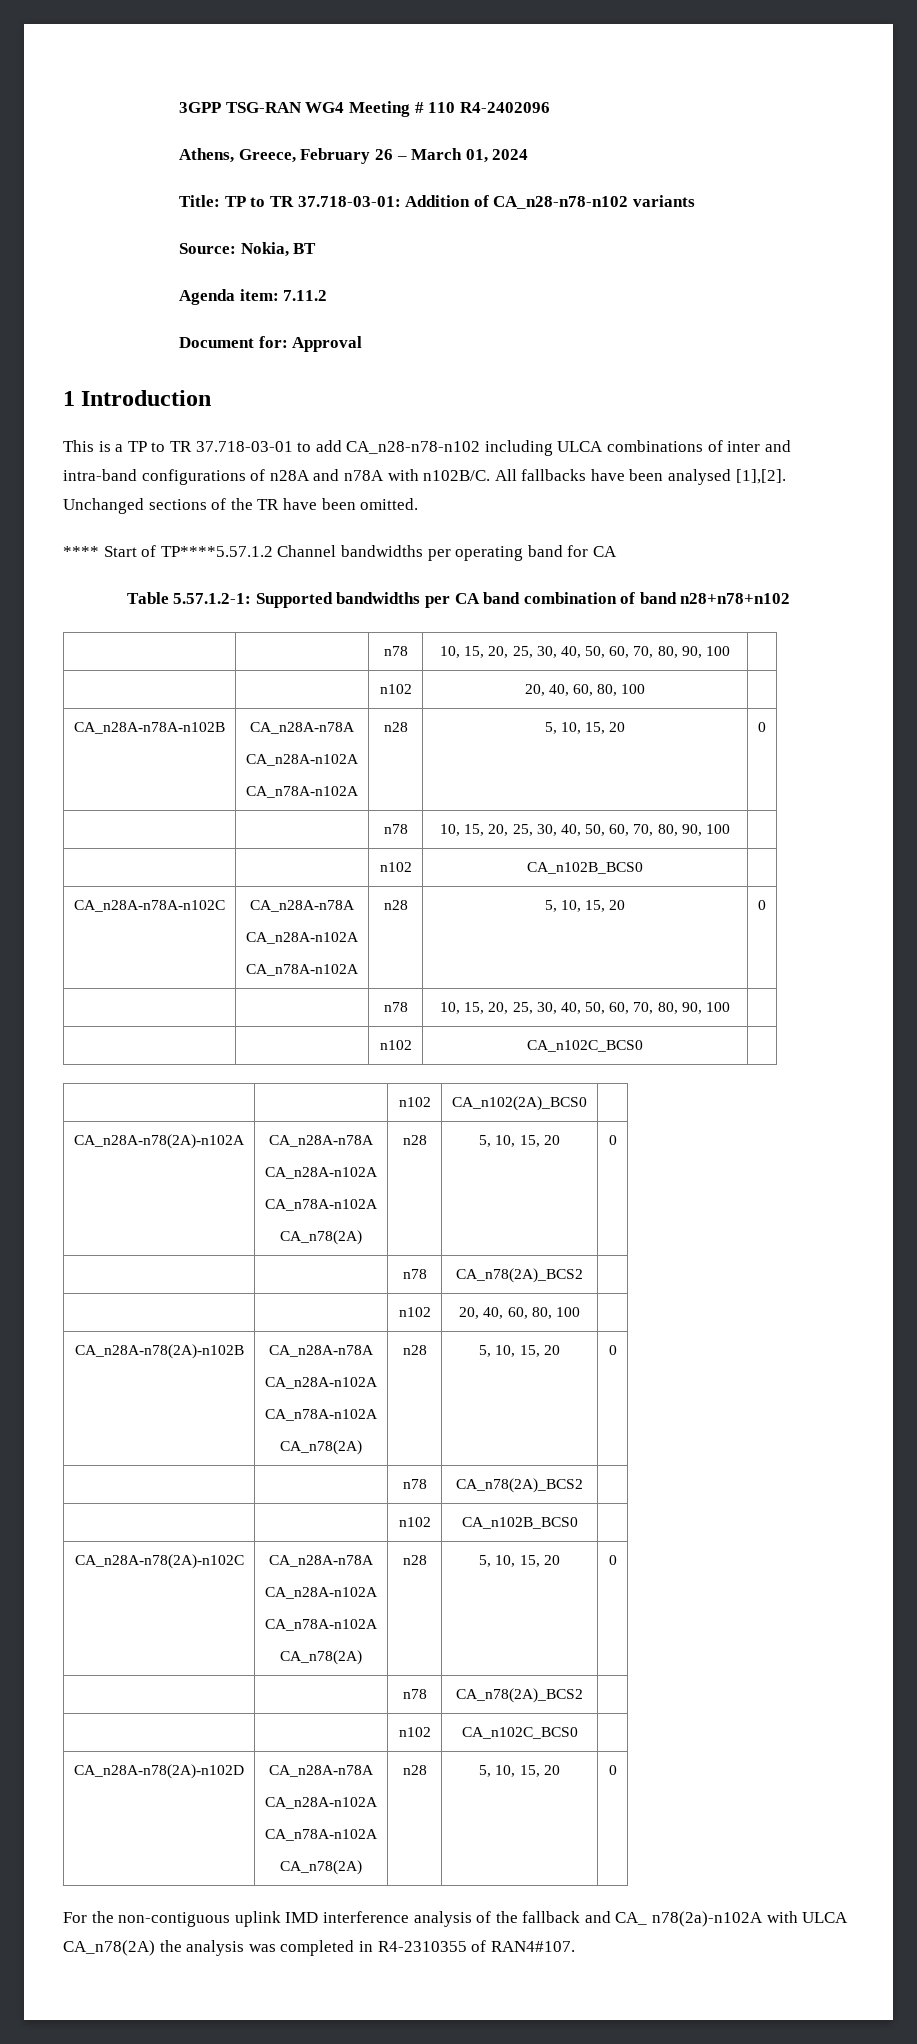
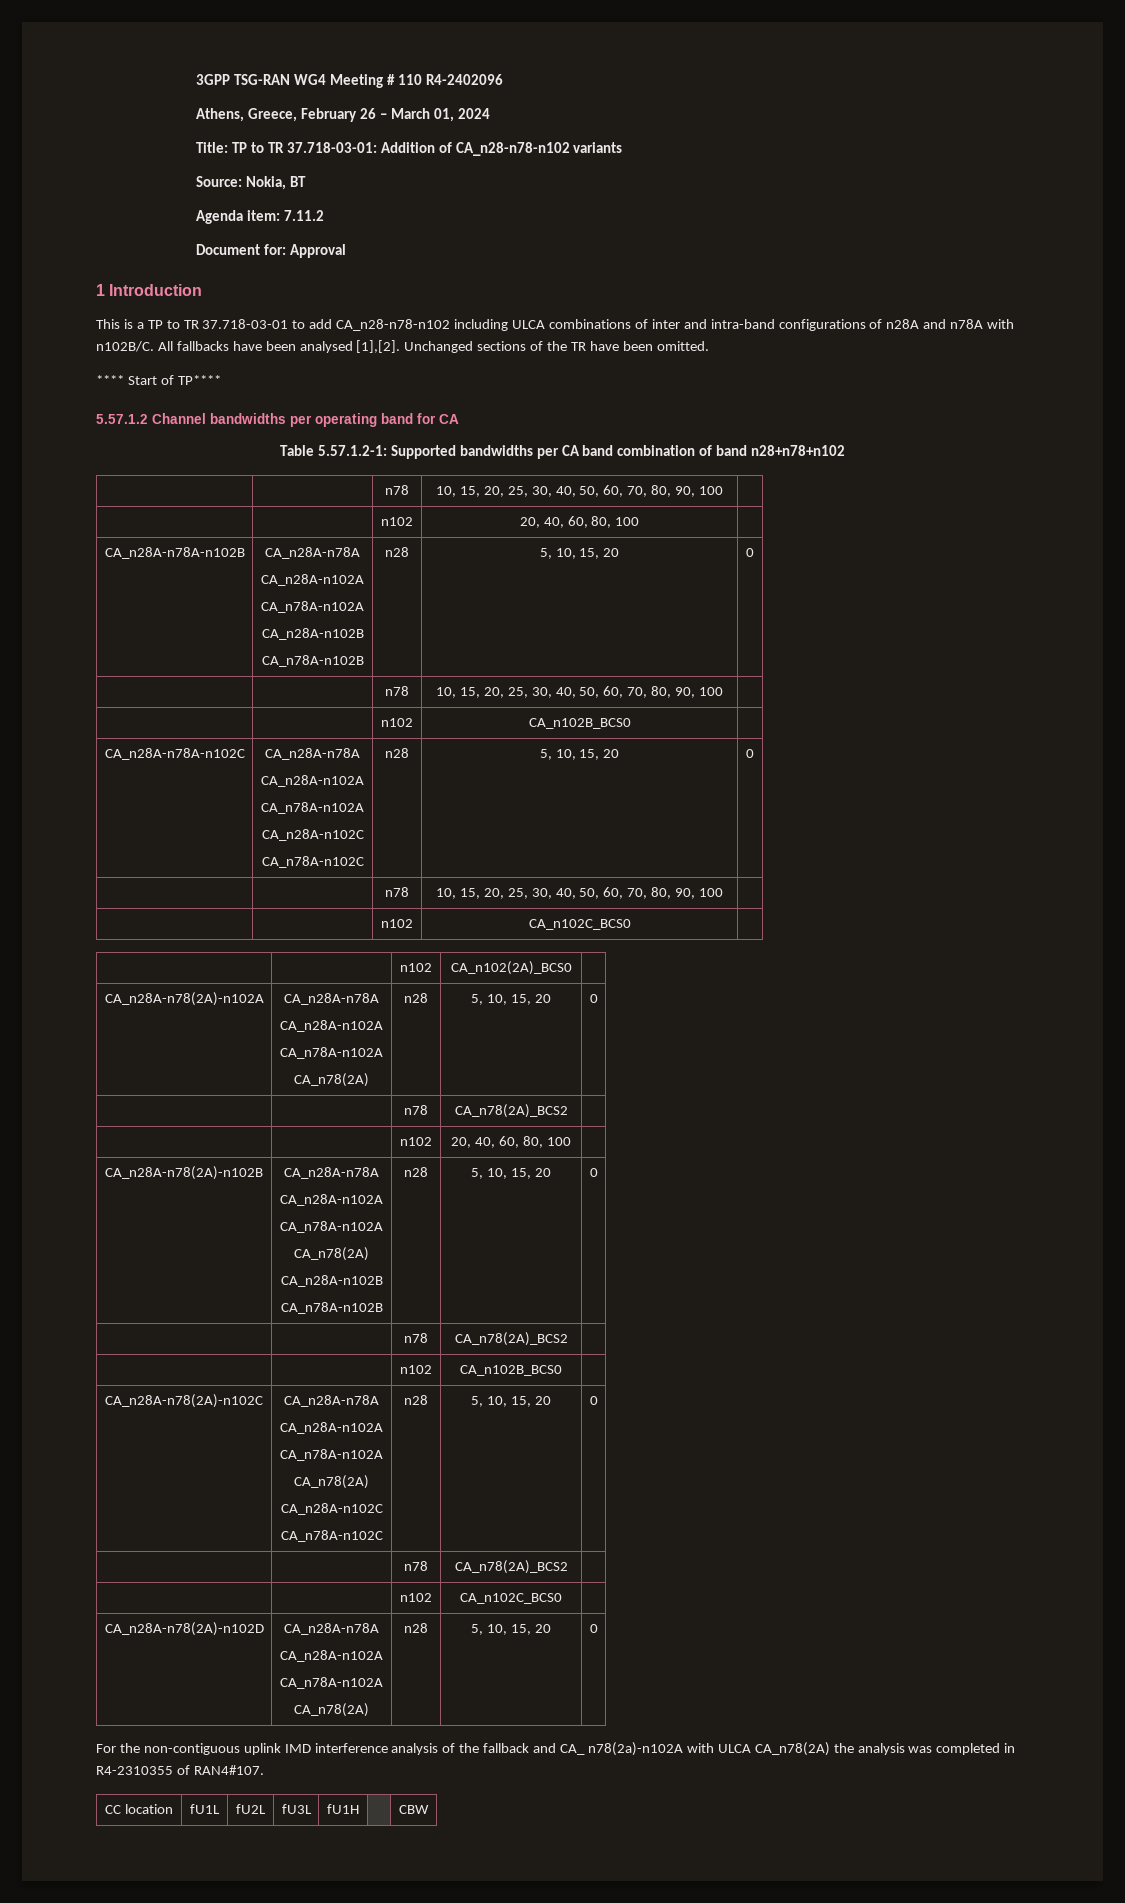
[160,546,273,557] TP****5.57.1.2 -> [177,375,221,385] [96,414,148,424] TP**** // 5.57.1.2
(359, 792) none -> [261,628,364,640] [261,655,364,667] // CA_n28A-n102B // CA_n78A-n102B
(359, 970) none -> [261,829,364,841] [261,856,364,868] // CA_n28A-n102C // CA_n78A-n102C
(362, 1447) none -> [280,1275,383,1287] [280,1302,383,1314] // CA_n28A-n102B // CA_n78A-n102B
(362, 1657) none -> [280,1503,383,1515] [280,1530,383,1542] // CA_n28A-n102C // CA_n78A-n102C
(575, 1946) none -> [105,1804,173,1814] [190,1804,220,1814] [236,1804,266,1814] [281,1804,312,1814] [327,1804,359,1814] [399,1805,429,1814] // CC location | fU1L | fU2L | fU3L | fU1H | | CBW

